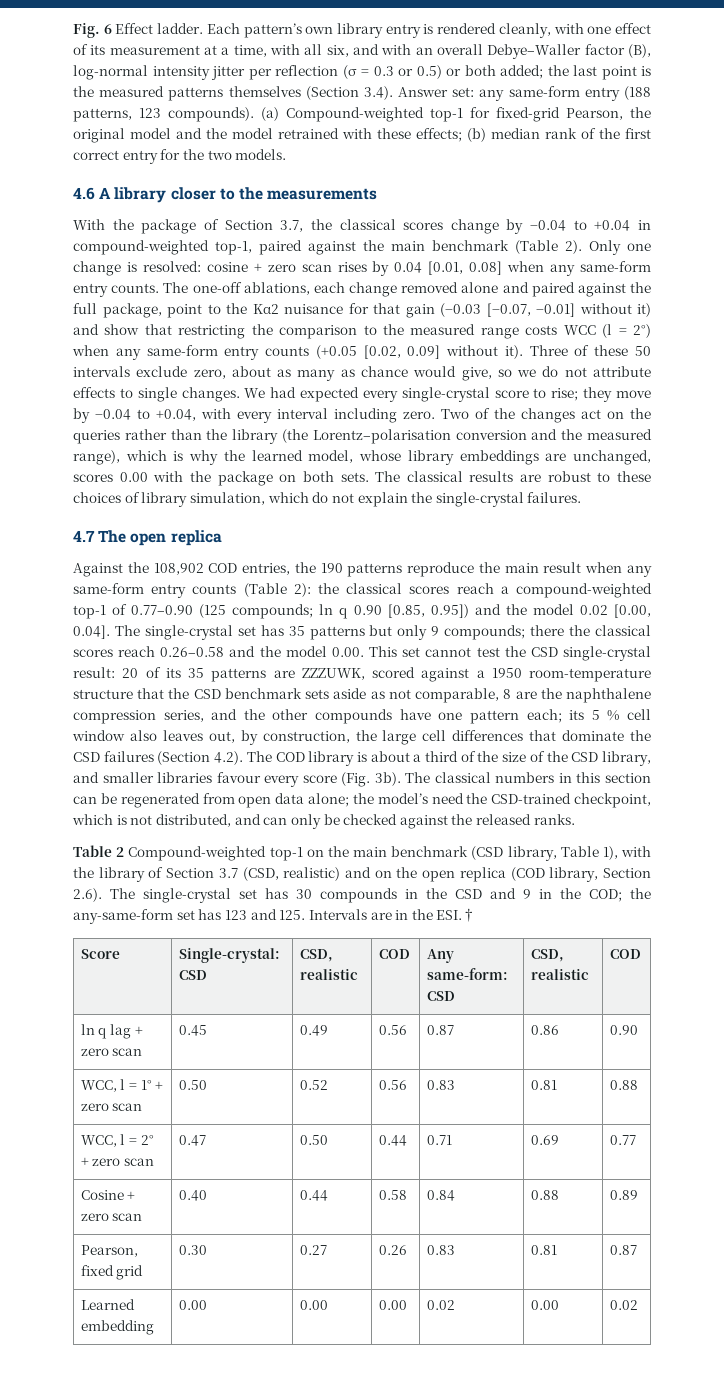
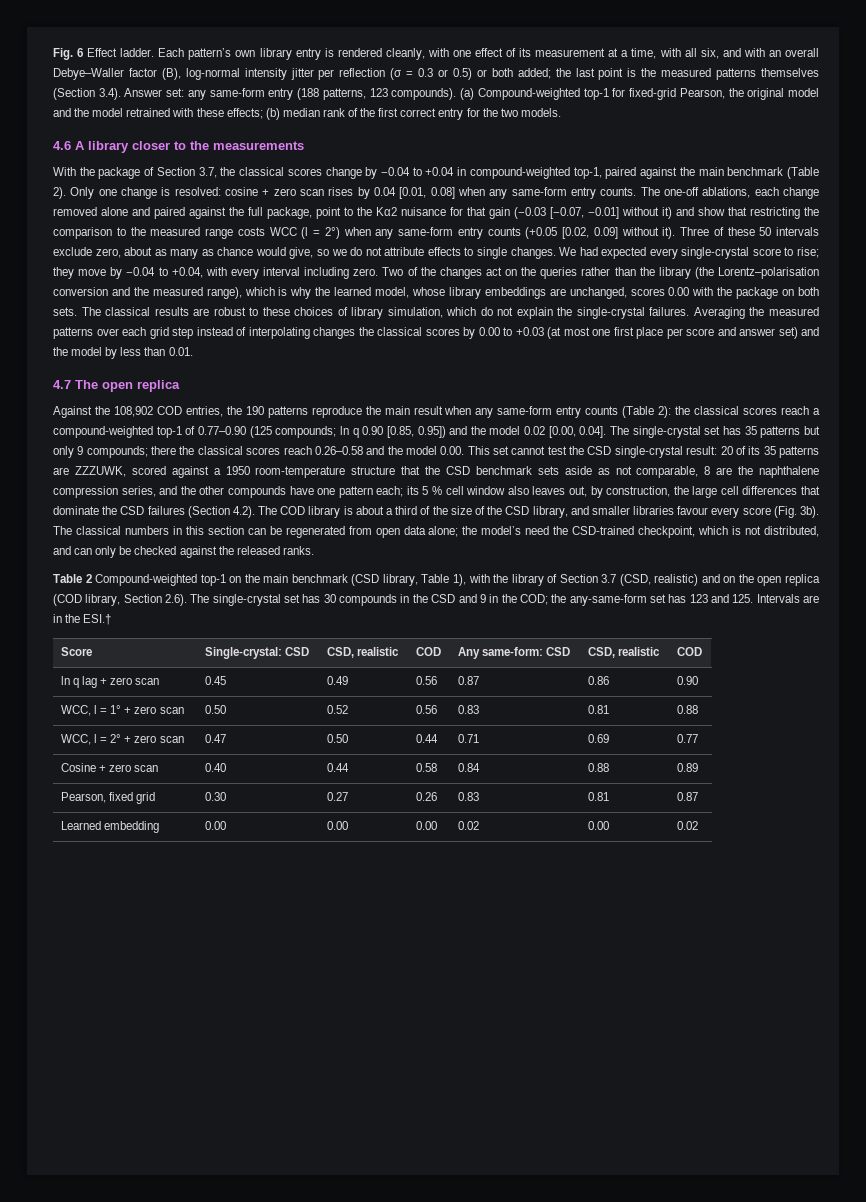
(582, 497) none -> [693,307,819,319] [53,327,819,339] [53,347,193,359] Averaging the measured patterns over each grid step instead of interpolating changes the classical scores by 0.00 to +0.03 (at most one first place per score and answer set) and the model by less than 0.01.

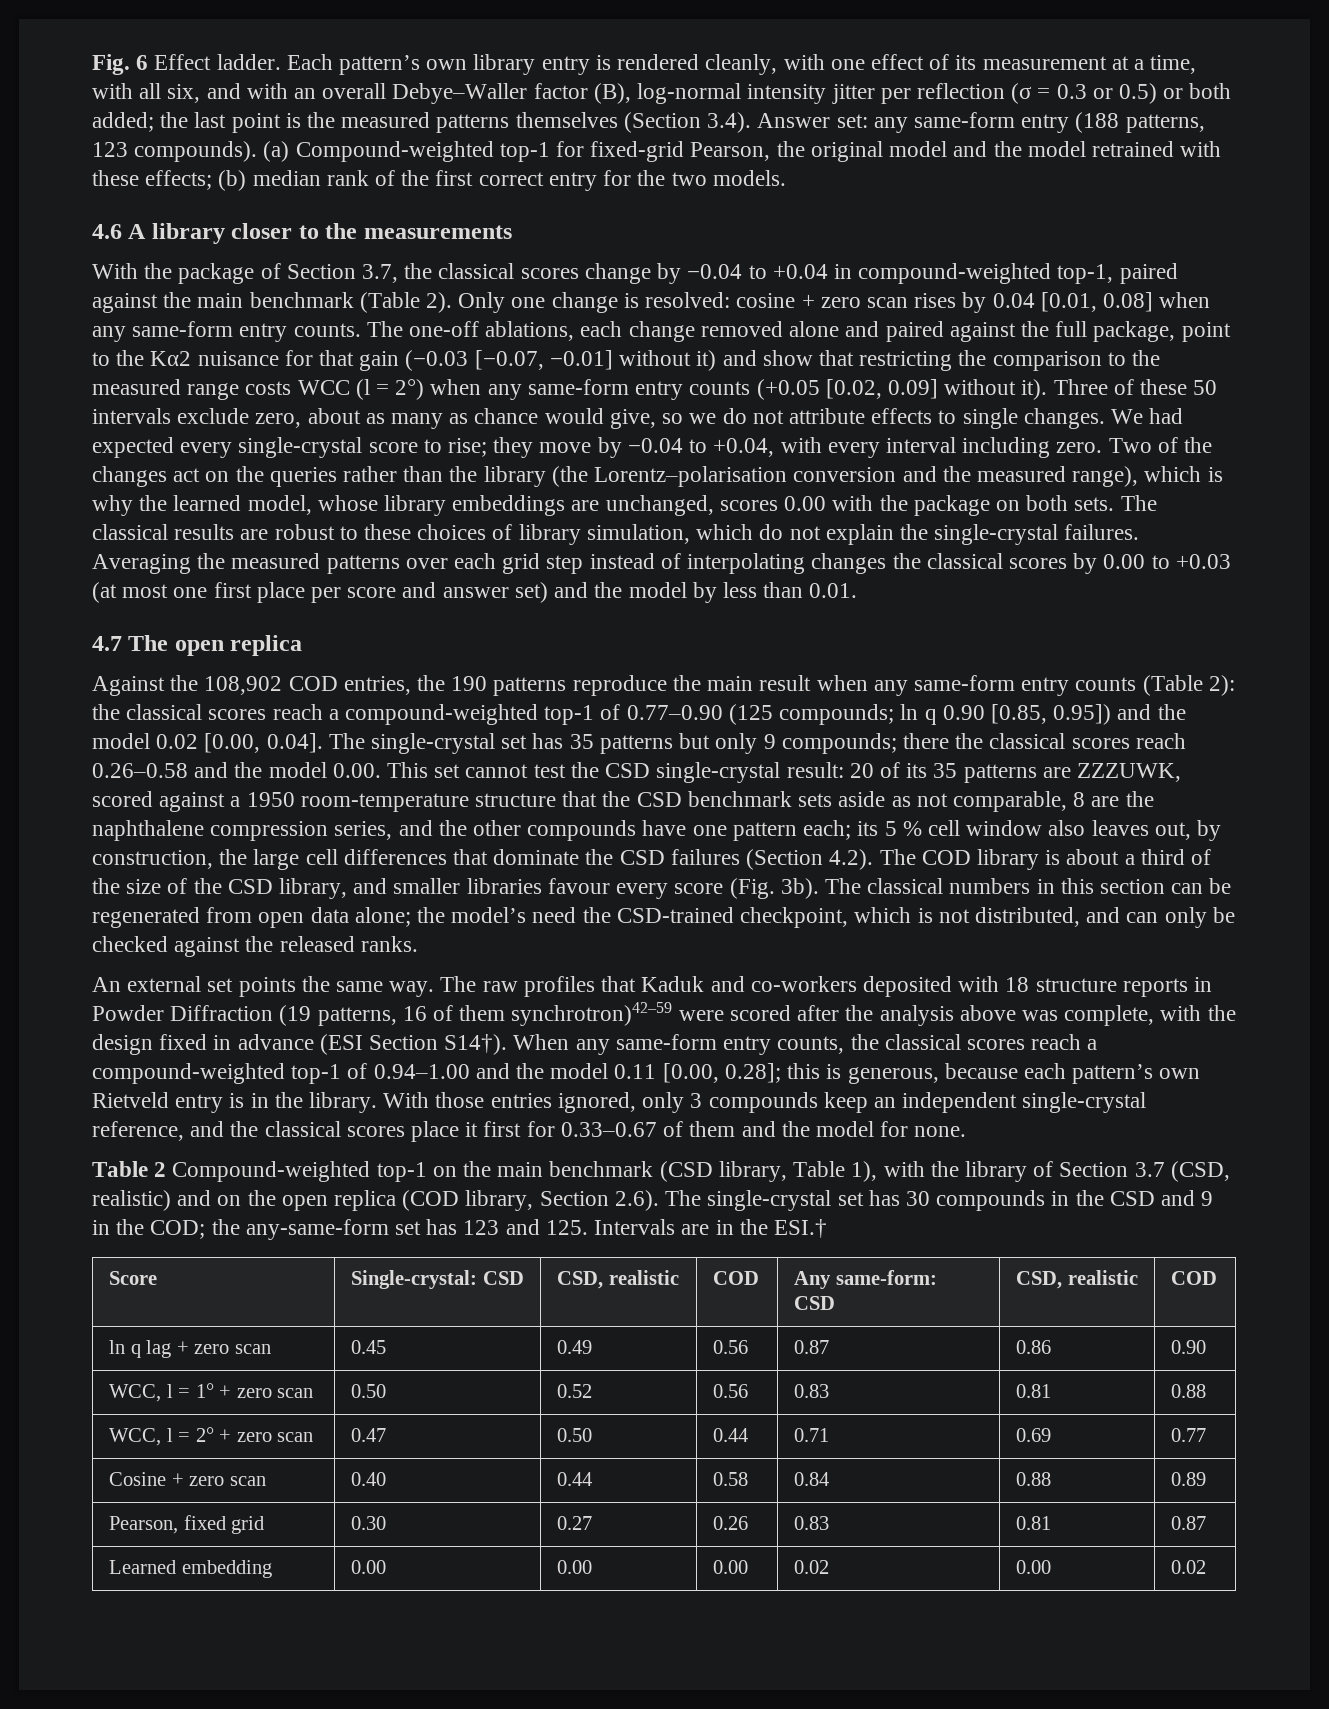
(314, 550) none -> [92,976,1212,997] [92,1002,1236,1026] [92,1034,1098,1055] [92,1063,1201,1084] [92,1092,1147,1113] [92,1121,967,1142] // An external set points the same way. The raw profiles that Kaduk and co-workers deposited with 18 structure reports in Powder Diffraction (19 patterns, 16 of them synchrotron)42–59 were scored after the analysis above was complete, with the design fixed in advance (ESI Section S14†). When any same-form entry counts, the classical scores reach a compound-weighted top-1 of 0.94–1.00 and the model 0.11 [0.00, 0.28]; this is generous, because each pattern’s own Rietveld entry is in the library. With those entries ignored, only 3 compounds keep an independent single-crystal reference, and the classical scores place it first for 0.33–0.67 of them and the model for none.

